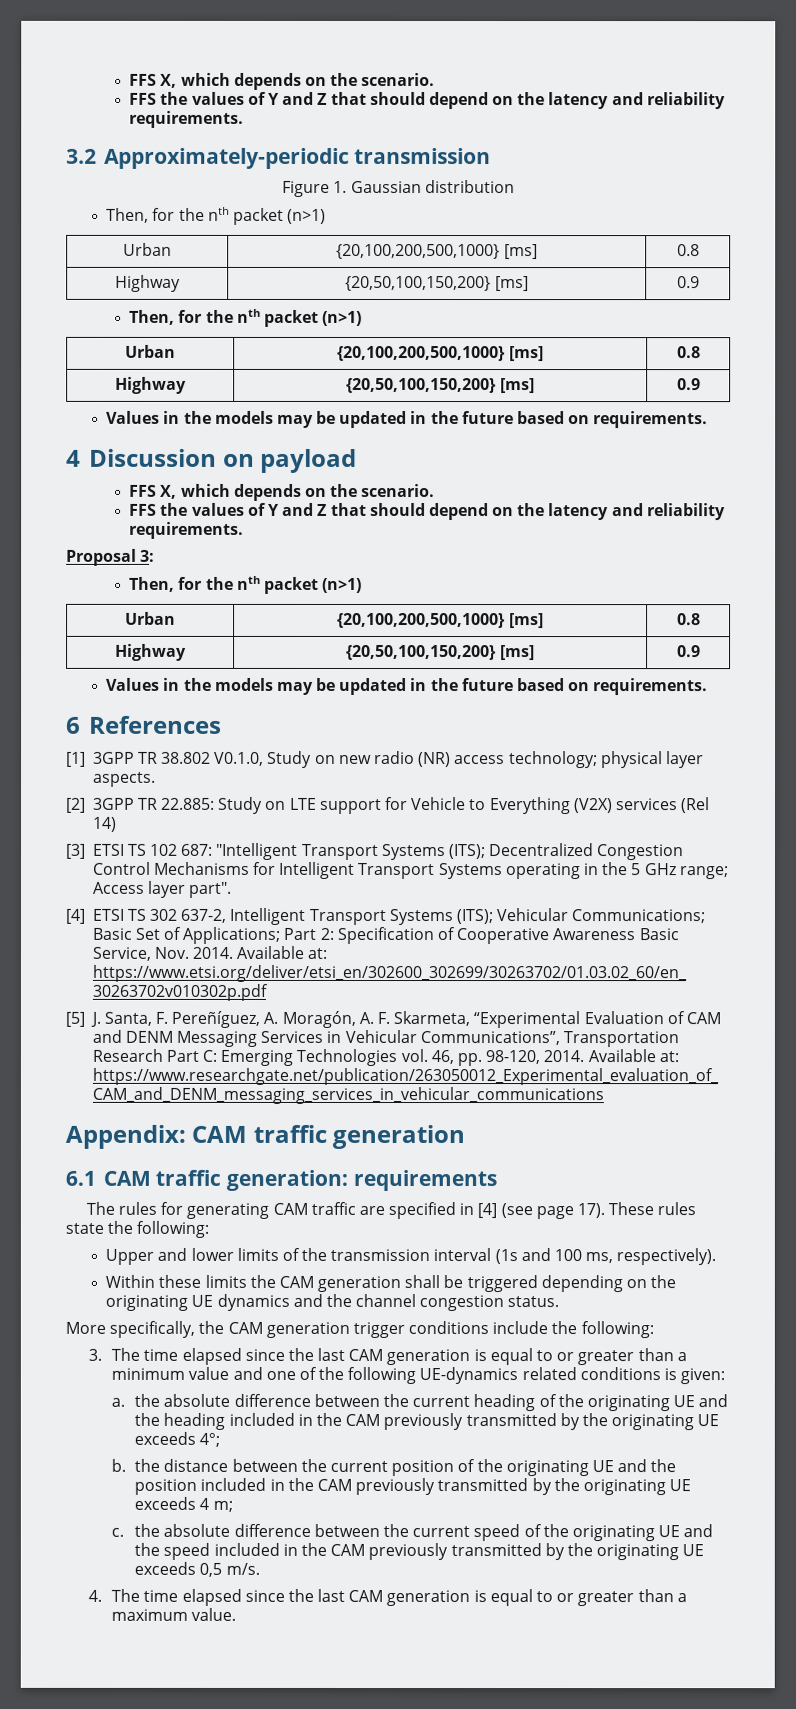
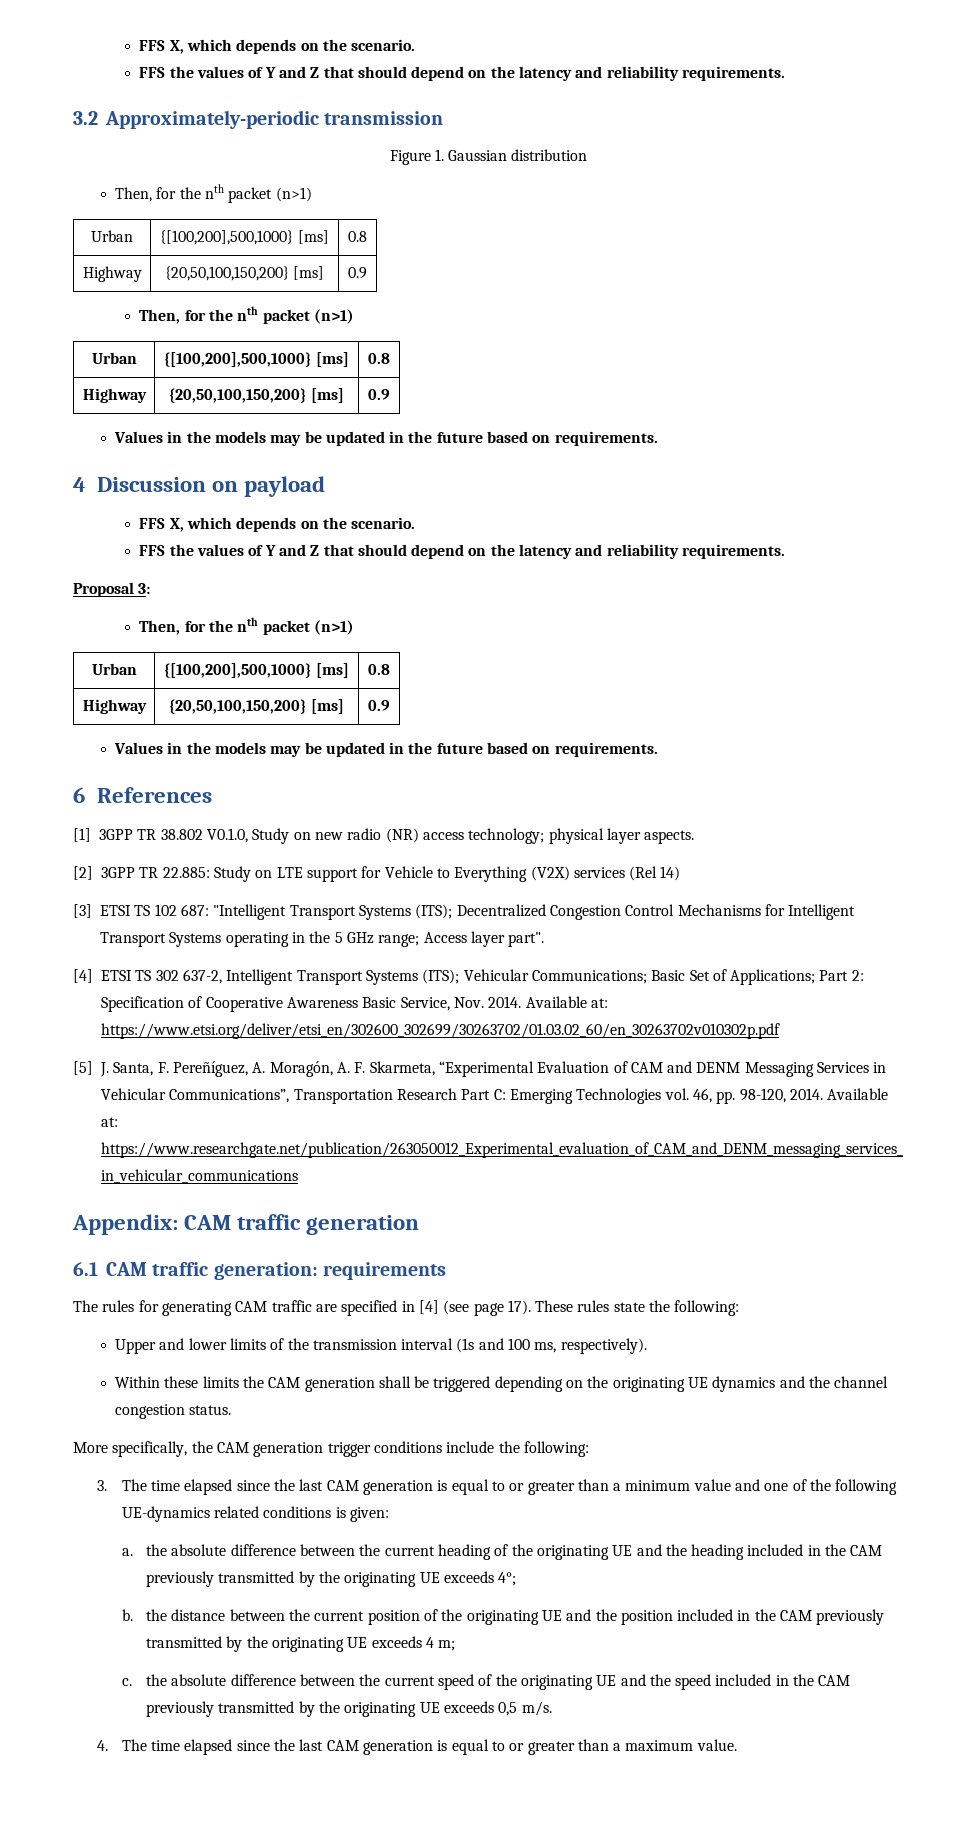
[336,243,501,260] {20,100,200,500,1000} -> [160,230,294,245] {[100,200],500,1000}
[337,345,507,362] {20,100,200,500,1000} -> [164,352,312,367] {[100,200],500,1000}
[337,612,507,629] {20,100,200,500,1000} -> [164,663,312,678] {[100,200],500,1000}

